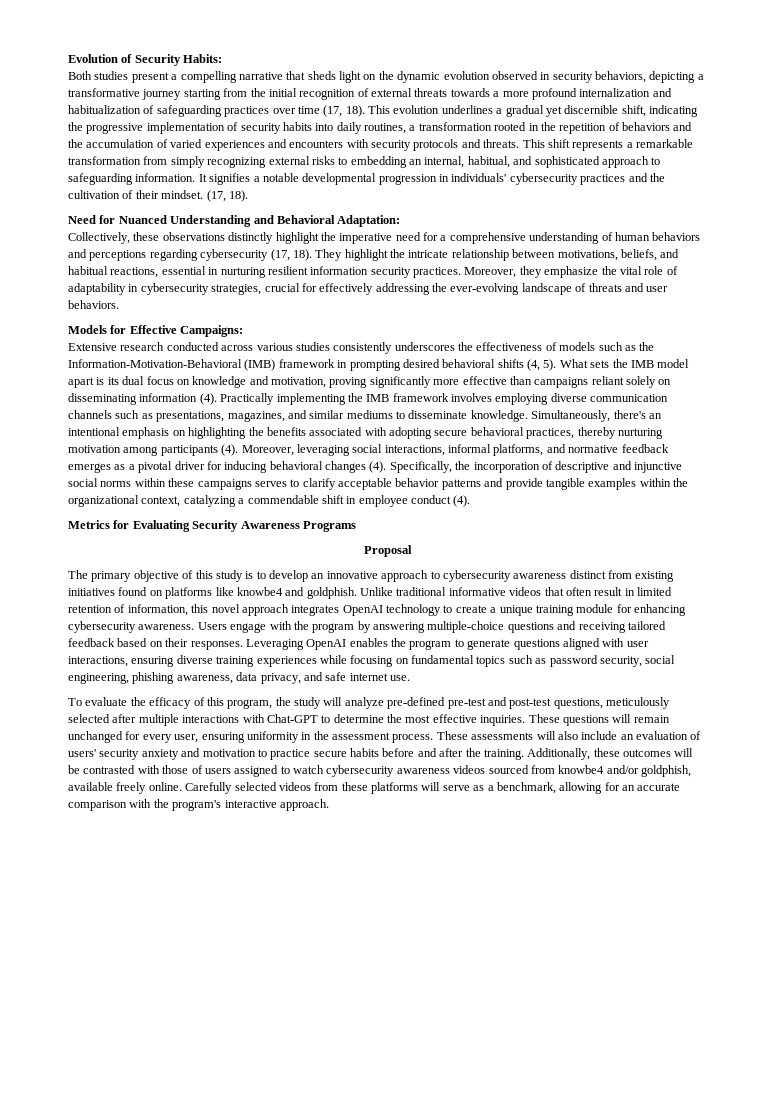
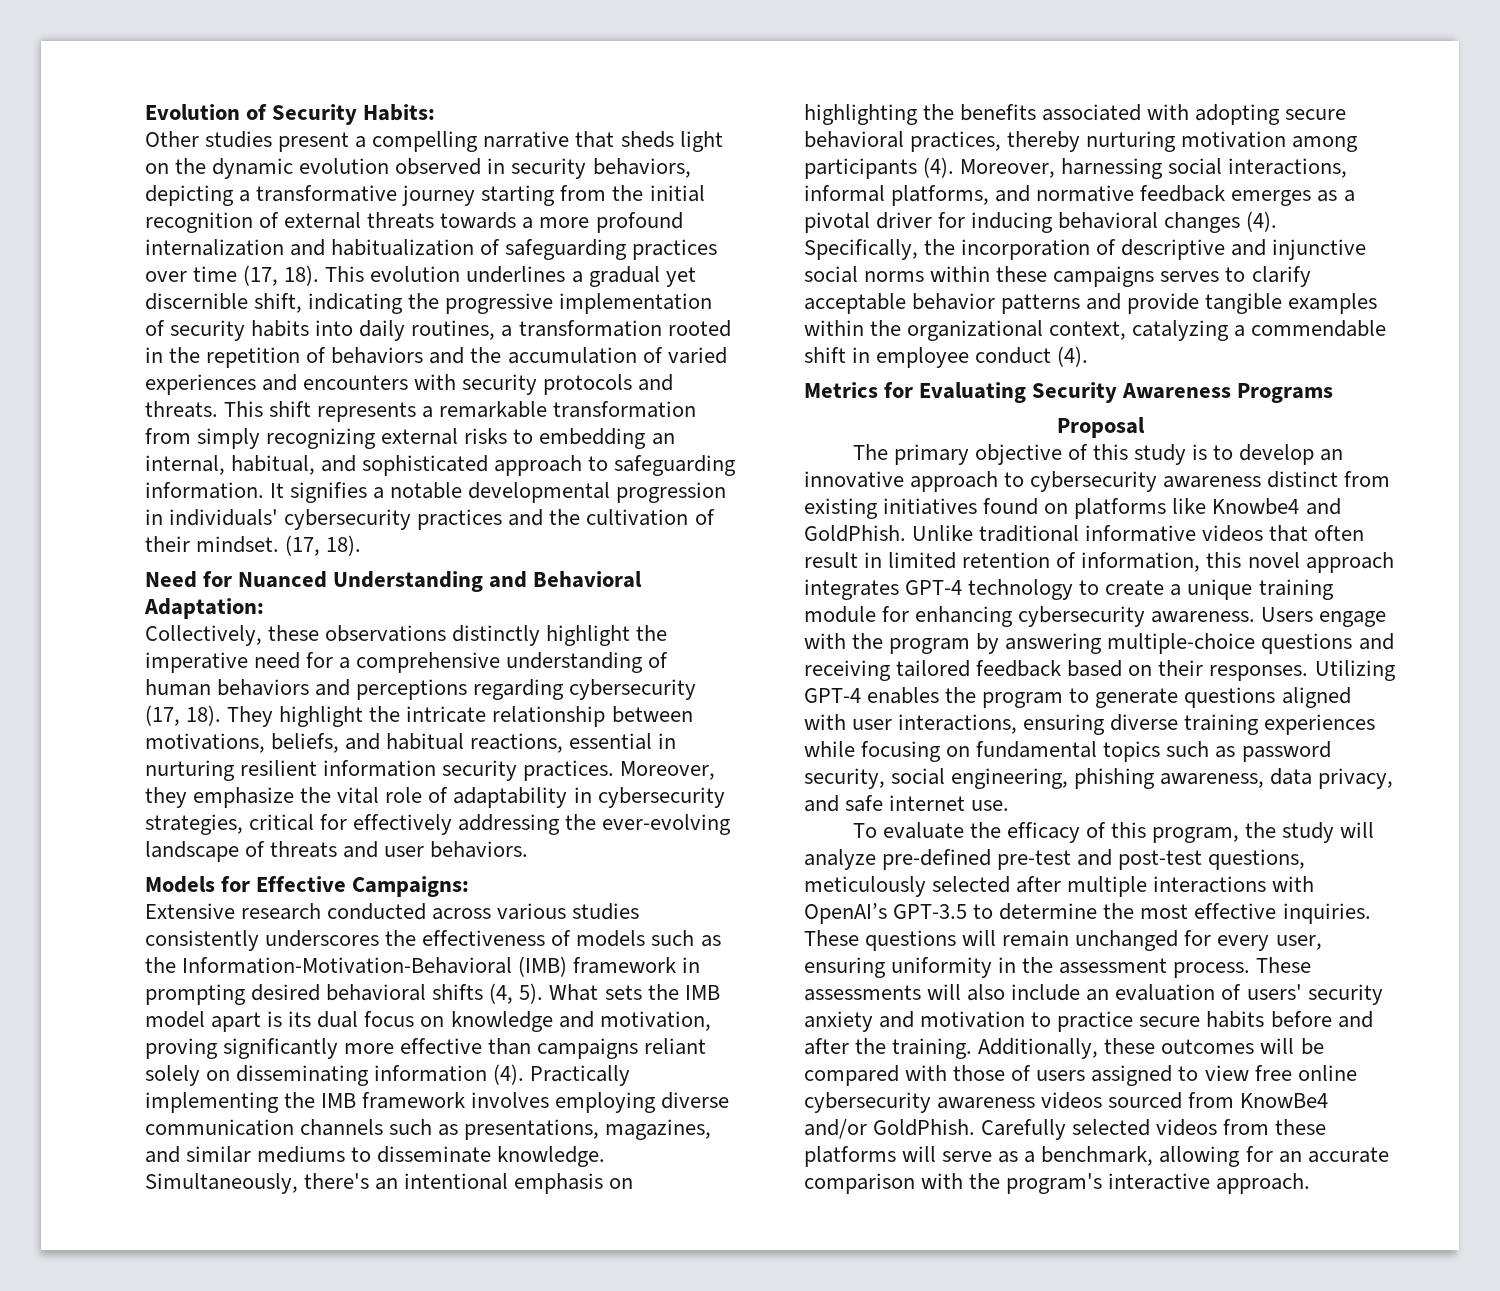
[68,71,92,80] Both -> [145,131,199,147] Other
[264,283,300,292] crucial -> [249,814,315,831] critical
[296,444,350,456] leveraging -> [1061,158,1164,179] harnessing
[236,587,357,599] knowbe4 and goldphish. -> [1212,498,1341,515] [804,525,906,542] Knowbe4 and GoldPhish.
[342,605,383,616] OpenAI -> [905,580,963,595] GPT-4
[245,639,347,650] Leveraging OpenAI -> [1314,660,1396,681] [804,688,861,703] Utilizing GPT-4
[266,714,318,723] Chat-GPT -> [804,903,968,924] OpenAI’s GPT-3.5
[83,765,136,774] contrasted -> [804,1065,899,1086] compared
[293,765,324,774] watch -> [1204,1065,1357,1081] view free online
[558,765,691,777] [68,782,182,794] knowbe4 and/or goldphish, available freely online. -> [1240,1093,1329,1108] [804,1119,976,1139] KnowBe4 and/or GoldPhish.

